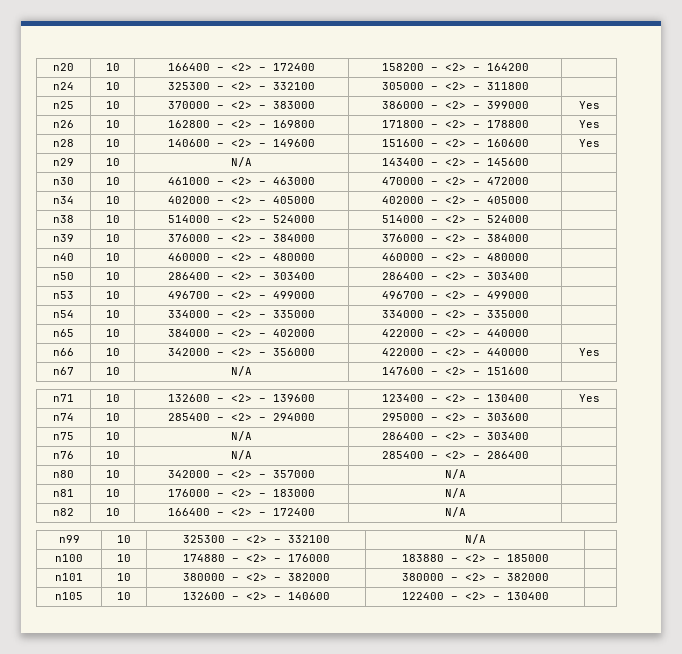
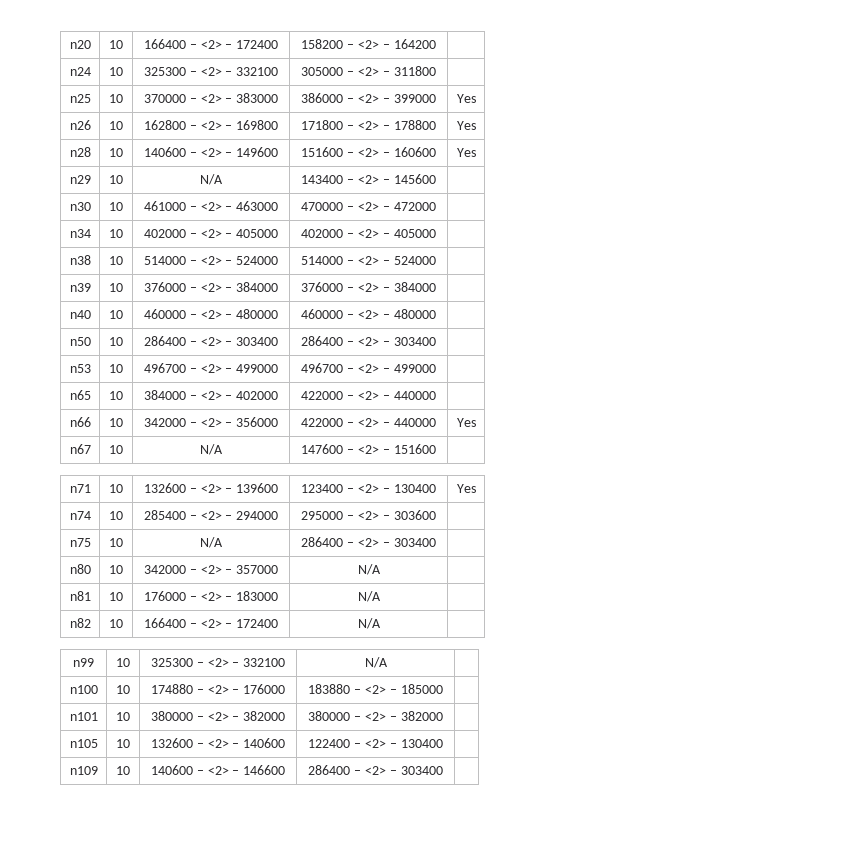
[53,310,74,318] [105,310,120,318] [168,310,315,318] [381,310,529,318] // n54 | 10 | 334000 – <2> – 335000 | 334000 – <2> – 335000 | -> (436, 368) none
[53,451,74,459] [105,451,120,459] [231,450,253,460] [381,451,529,459] // n76 | 10 | N/A | 285400 – <2> – 286400 | -> (436, 542) none
(549, 596) none -> [69,766,98,775] [116,766,130,775] [150,765,286,775] [308,765,443,775] // n109 | 10 | 140600 – <2> – 146600 | 286400 – <2> – 303400 |

